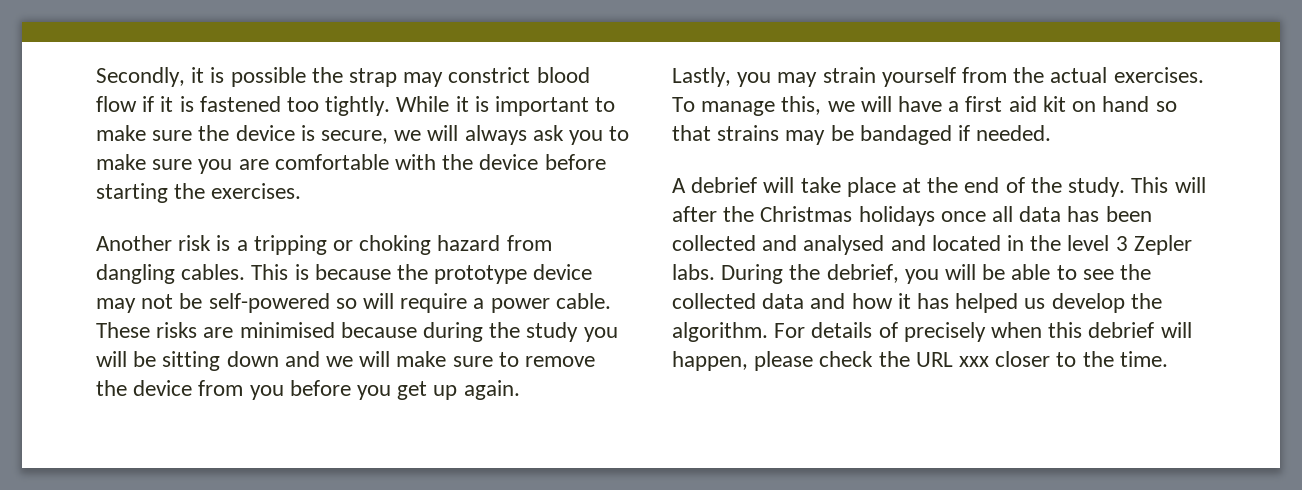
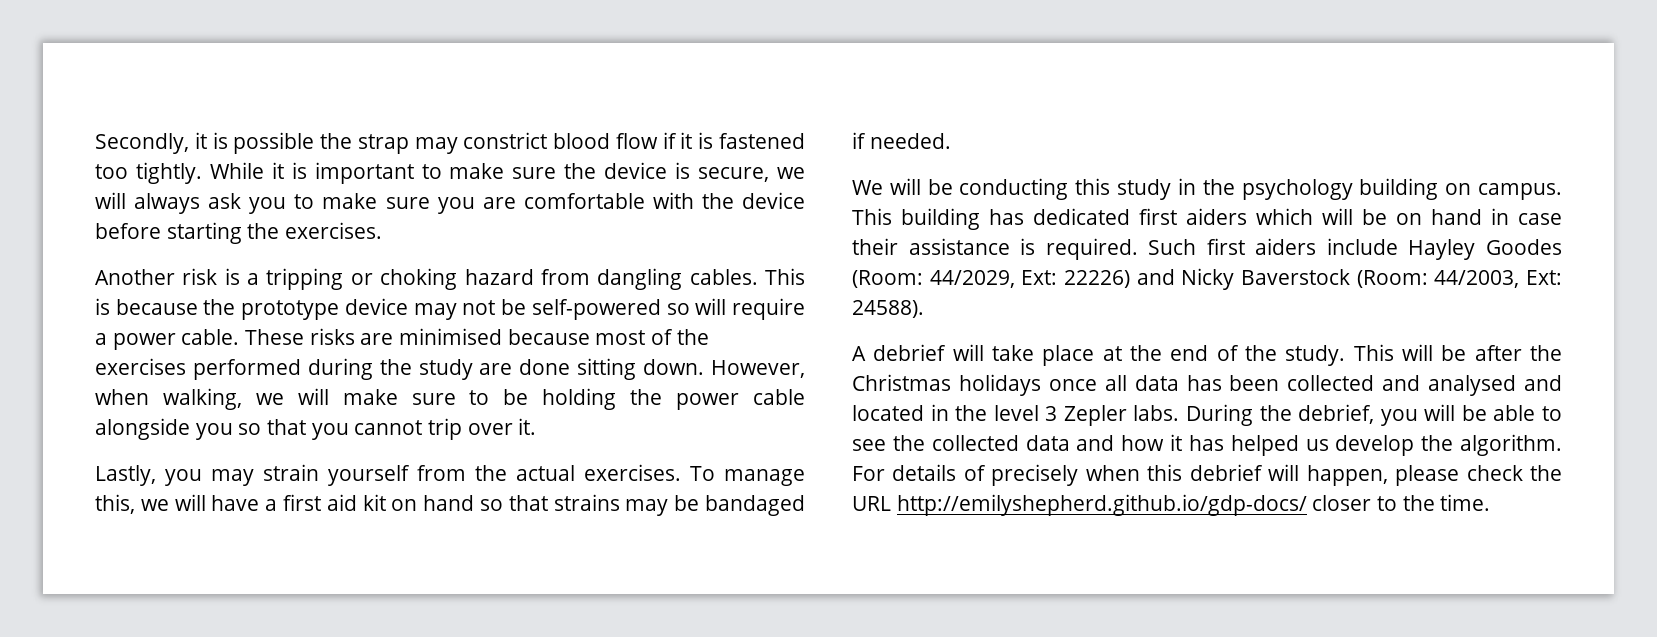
[423,322,618,342] [96,351,320,371] during the study you will be sitting down and -> [595,329,709,345] [95,358,806,380] [95,388,242,410] most of the exercises performed during the study are done sitting down. However, when walking,
[525,356,596,367] [96,380,520,400] remove the device from you before you get up again. -> [503,388,805,410] [95,418,537,440] be holding the power cable alongside you so that you cannot trip over it.
(1052, 133) none -> [852,178,1562,200] [852,208,1562,230] [852,238,1562,260] [852,268,1562,290] [852,300,924,318] // We will be conducting this study in the psychology building on campus. This building has dedicated first aiders which will be on hand in case their assistance is required. Such first aiders include Hayley Goodes (Room: 44/2029, Ext: 22226) and Nicky Baverstock (Room: 44/2003, Ext: 24588).
(1206, 185) none -> [1441,345,1467,361] be
[959,356,990,367] xxx -> [896,494,1307,516] http://emilyshepherd.github.io/gdp-docs/

